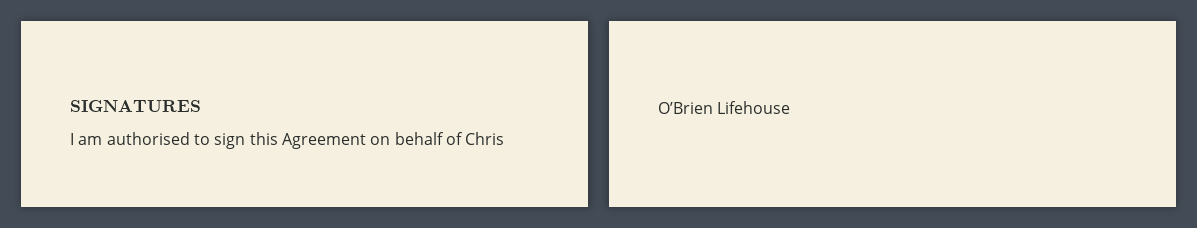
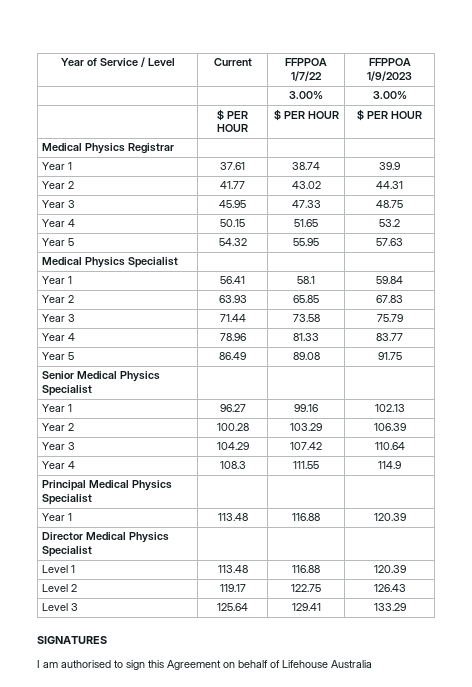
(70, 106) none -> [60,57,175,67] [213,58,252,66] [285,58,327,66] [291,71,322,81] [368,58,411,66] [367,71,412,81] [289,91,323,99] [372,91,407,99] [217,109,249,121] [217,124,249,132] [273,109,339,121] [357,109,422,121] [41,143,174,154] [41,162,72,170] [220,162,246,170] [292,162,320,170] [379,162,400,170] [41,181,74,189] [220,181,246,189] [291,181,321,189] [376,181,403,189] [41,200,75,208] [219,200,247,208] [291,200,321,208] [376,200,403,208] [41,219,75,227] [220,219,246,227] [294,219,318,227] [379,219,400,227] [41,238,74,246] [218,238,247,246] [293,238,319,246] [376,238,403,246] [41,257,178,268] [41,276,72,284] [220,276,246,284] [297,276,315,284] [376,276,403,284] [41,295,74,303] [218,295,247,303] [293,295,319,303] [376,295,403,303] [41,314,75,322] [219,314,246,322] [292,314,320,322] [376,314,403,322] [41,333,75,341] [219,333,246,341] [293,333,319,341] [376,333,403,341] [41,352,74,360] [219,352,247,360] [292,352,320,360] [377,352,402,360] [41,371,160,382] [41,385,92,396] [41,404,72,412] [219,404,246,412] [294,404,318,412] [374,404,405,412] [41,423,74,431] [216,423,249,431] [290,423,322,431] [373,423,406,431] [41,442,75,450] [216,442,249,450] [290,442,322,450] [374,442,405,450] [41,461,75,469] [219,461,246,469] [293,461,319,469] [378,461,401,469] [41,480,172,491] [41,494,92,505] [41,513,72,521] [217,513,248,521] [292,513,320,521] [373,513,406,521] [41,532,169,543] [41,546,92,557] [41,565,75,573] [217,565,248,573] [292,565,320,573] [373,565,406,573] [41,584,77,592] [219,584,246,592] [291,584,321,592] [373,584,406,592] [41,603,78,611] [217,603,249,611] [291,603,321,611] [373,603,406,611] Year of Service / Level | Current | FFPPOA 1/7/22 | FFPPOA 1/9/2023 // | | 3.00% | 3.00% // | $ PER HOUR | $ PER HOUR | $ PER HOUR // Medical Physics Registrar | | | // Year 1 | 37.61 | 38.74 | 39.9 // Year 2 | 41.77 | 43.02 | 44.31 // Year 3 | 45.95 | 47.33 | 48.75 // Year 4 | 50.15 | 51.65 | 53.2 // Year 5 | 54.32 | 55.95 | 57.63 // Medical Physics Specialist | | | // Year 1 | 56.41 | 58.1 | 59.84 // Year 2 | 63.93 | 65.85 | 67.83 // Year 3 | 71.44 | 73.58 | 75.79 // Year 4 | 78.96 | 81.33 | 83.77 // Year 5 | 86.49 | 89.08 | 91.75 // Senior Medical Physics Specialist | | | // Year 1 | 96.27 | 99.16 | 102.13 // Year 2 | 100.28 | 103.29 | 106.39 // Year 3 | 104.29 | 107.42 | 110.64 // Year 4 | 108.3 | 111.55 | 114.9 // Principal Medical Physics Specialist | | | // Year 1 | 113.48 | 116.88 | 120.39 // Director Medical Physics Specialist | | | // Level 1 | 113.48 | 116.88 | 120.39 // Level 2 | 119.17 | 122.75 | 126.43 // Level 3 | 125.64 | 129.41 | 133.29 //
[465,132,505,145] [658,101,791,114] Chris O’Brien Lifehouse -> [282,660,372,668] Lifehouse Australia

